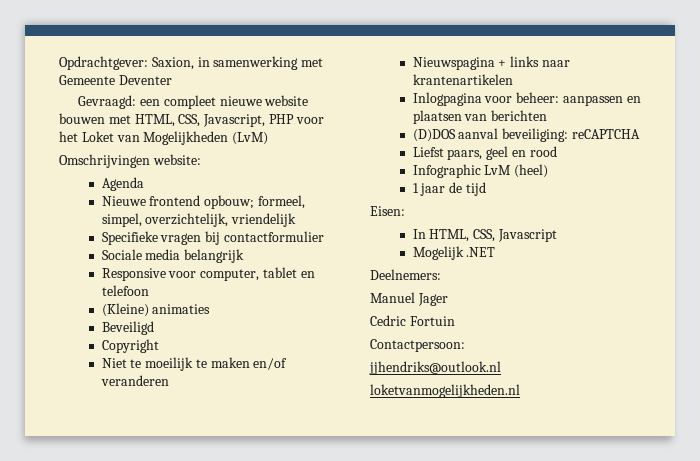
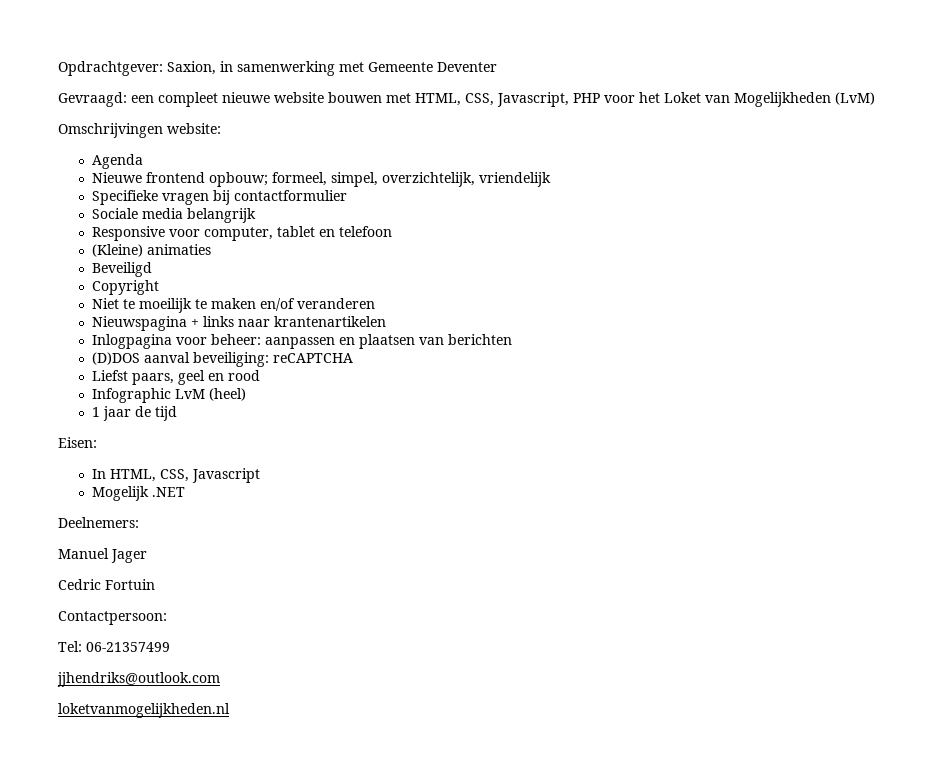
[369,361,501,375] jjhendriks@outlook.nl -> [58,641,170,652] [57,672,220,687] Tel: 06-21357499 // jjhendriks@outlook.com

